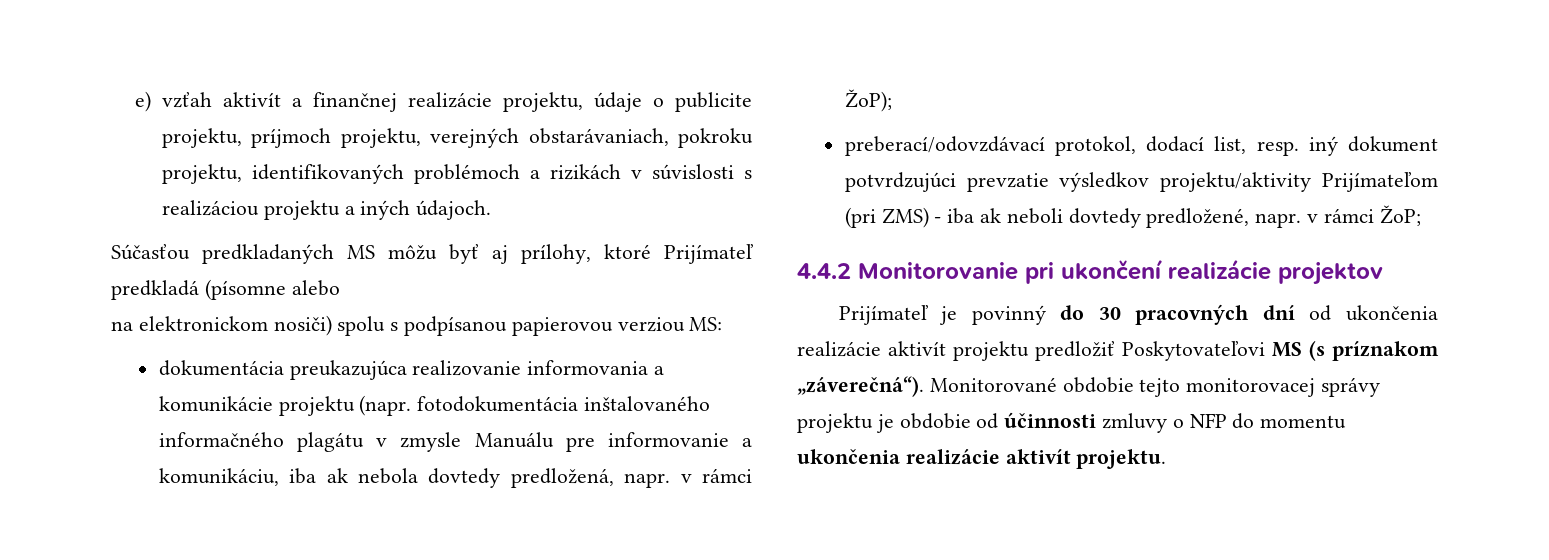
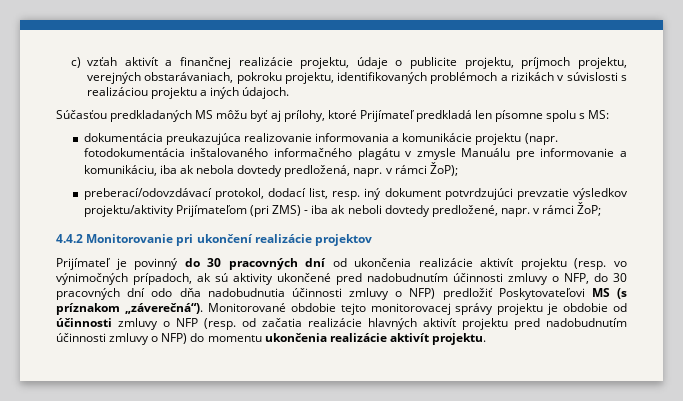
[135,91,152,112] e) -> [71,57,82,68] c)
[204,279,340,300] [111,315,685,336] (písomne alebo // na elektronickom nosiči) spolu s podpísanou papierovou verziou -> [475,110,586,122] len písomne spolu s
(1029, 351) none -> [574,258,628,270] [56,273,627,285] [56,288,436,300] (resp. vo výnimočných prípadoch, ak sú aktivity ukončené pred nadobudnutím účinnosti zmluvy o NFP, do 30 pracovných dní odo dňa nadobudnutia účinnosti zmluvy o NFP)
(1227, 420) none -> [204,318,627,330] [56,333,188,345] (resp. od začatia realizácie hlavných aktivít projektu pred nadobudnutím účinnosti zmluvy o NFP)

